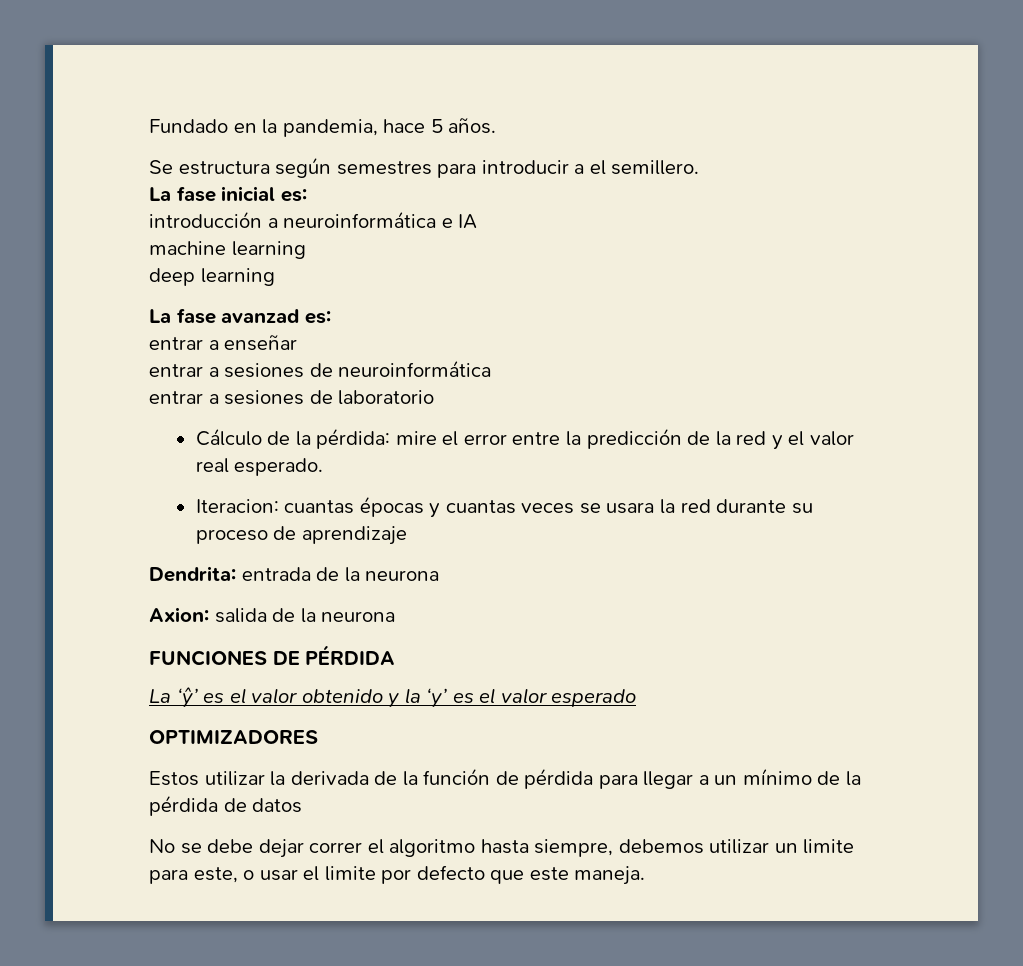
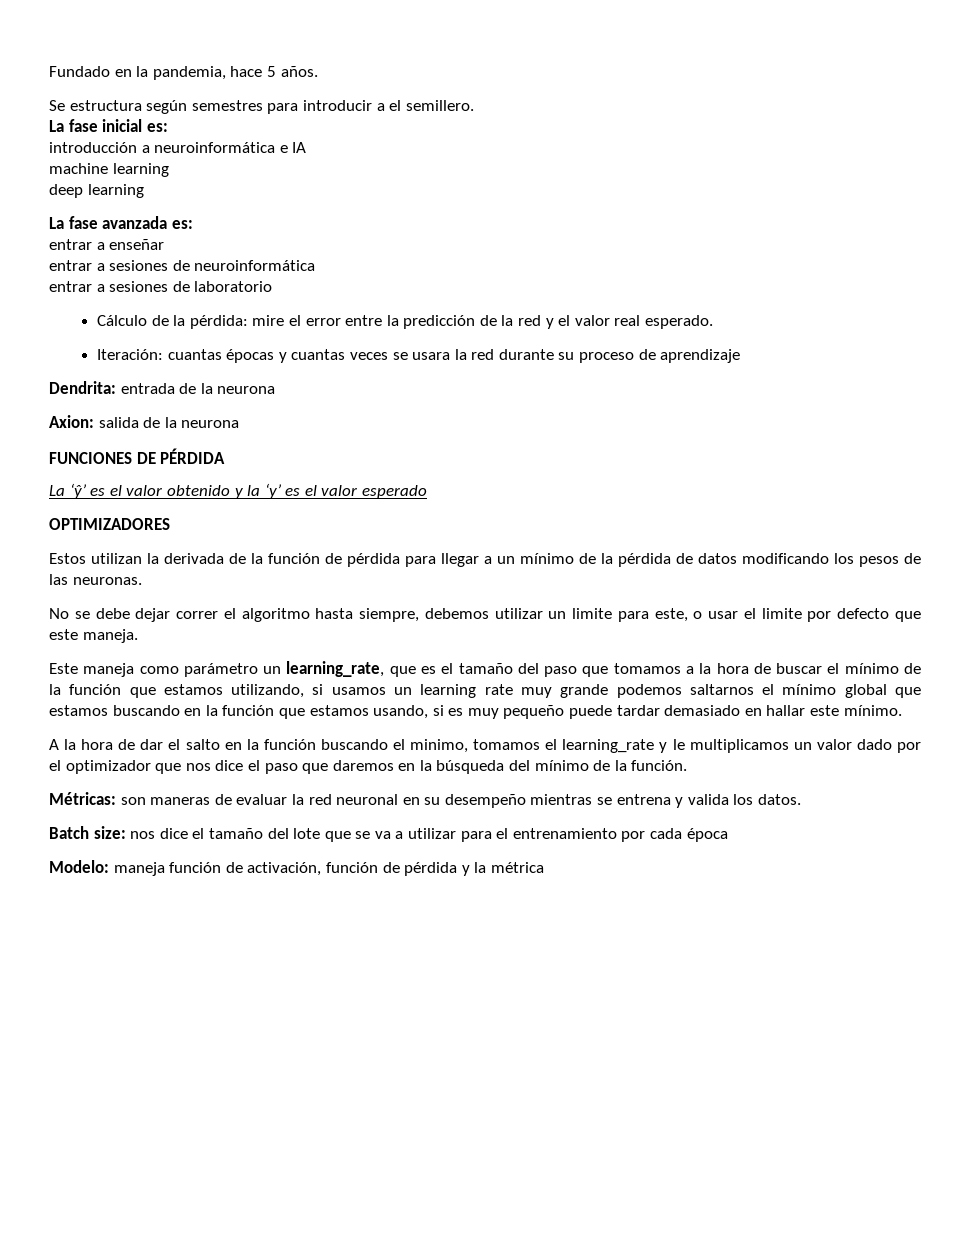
[221,309,300,323] avanzad -> [102,216,168,229] avanzada
[195,499,279,513] Iteracion: -> [96,349,163,360] Iteración:
[204,771,265,786] utilizar -> [91,553,142,564] utilizan
(303, 805) none -> [742,553,921,567] [49,574,142,585] modificando los pesos de las neuronas.
(646, 875) none -> [49,661,922,677] [49,684,921,698] [49,705,902,719] [49,739,922,753] [49,760,688,774] [49,792,802,808] [49,826,728,842] [49,860,544,876] // Este maneja como parámetro un learning_rate, que es el tamaño del paso que tomamos a la hora de buscar el mínimo de la función que estamos utilizando, si usamos un learning rate muy grande podemos saltarnos el mínimo global que estamos buscando en la función que estamos usando, si es muy pequeño puede tardar demasiado en hallar este mínimo. // A la hora de dar el salto en la función buscando el minimo, tomamos el learning_rate y le multiplicamos un valor dado por el optimizador que nos dice el paso que daremos en la búsqueda del mínimo de la función. // Métricas: son maneras de evaluar la red neuronal en su desempeño mientras se entrena y valida los datos. // Batch size: nos dice el tamaño del lote que se va a utilizar para el entrenamiento por cada época // Modelo: maneja función de activación, función de pérdida y la métrica

